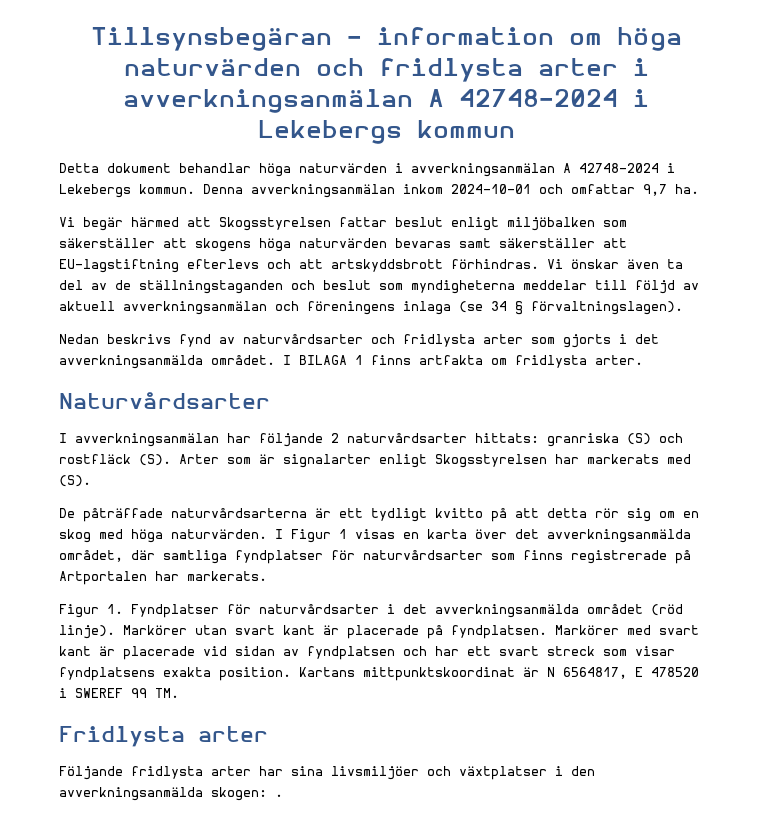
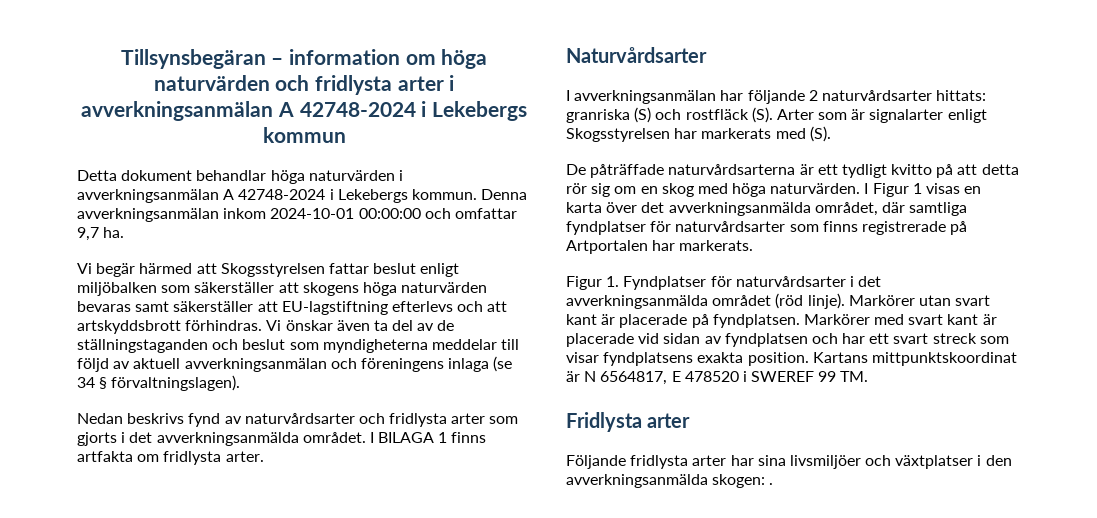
(531, 189) none -> [358,208,421,219] 00:00:00

